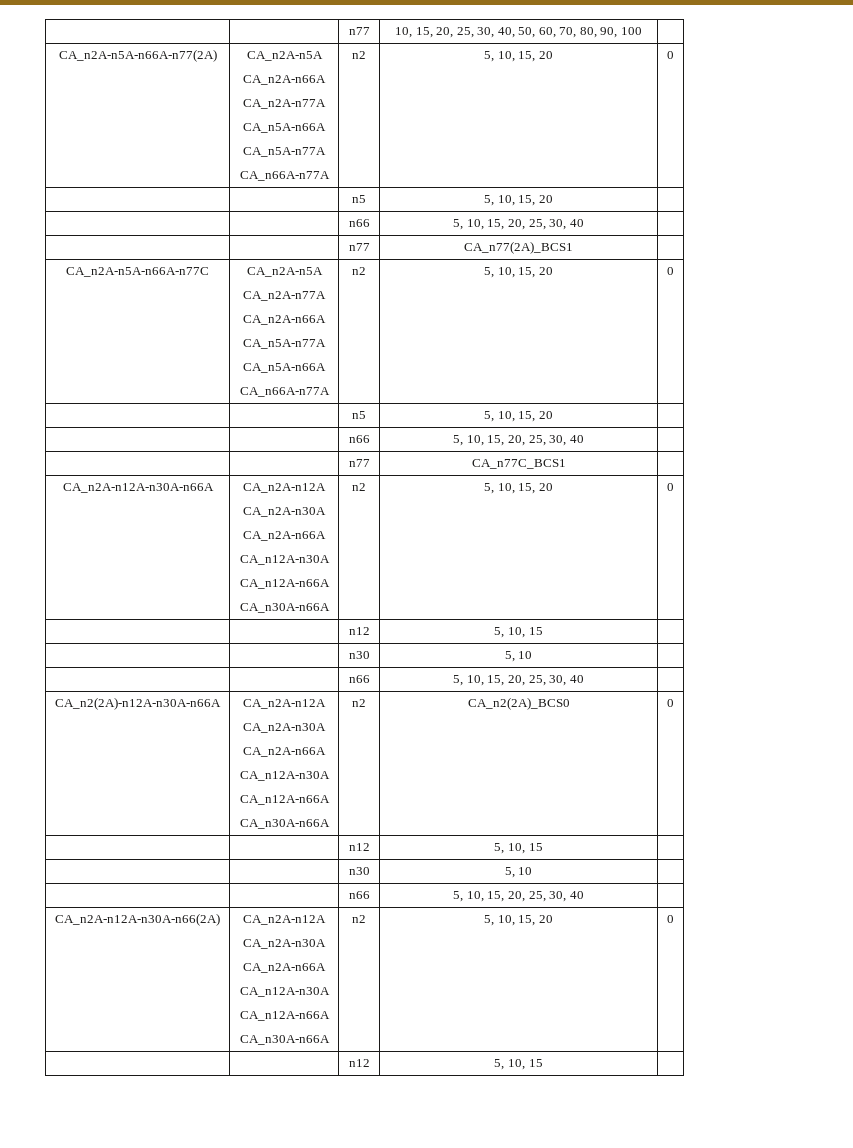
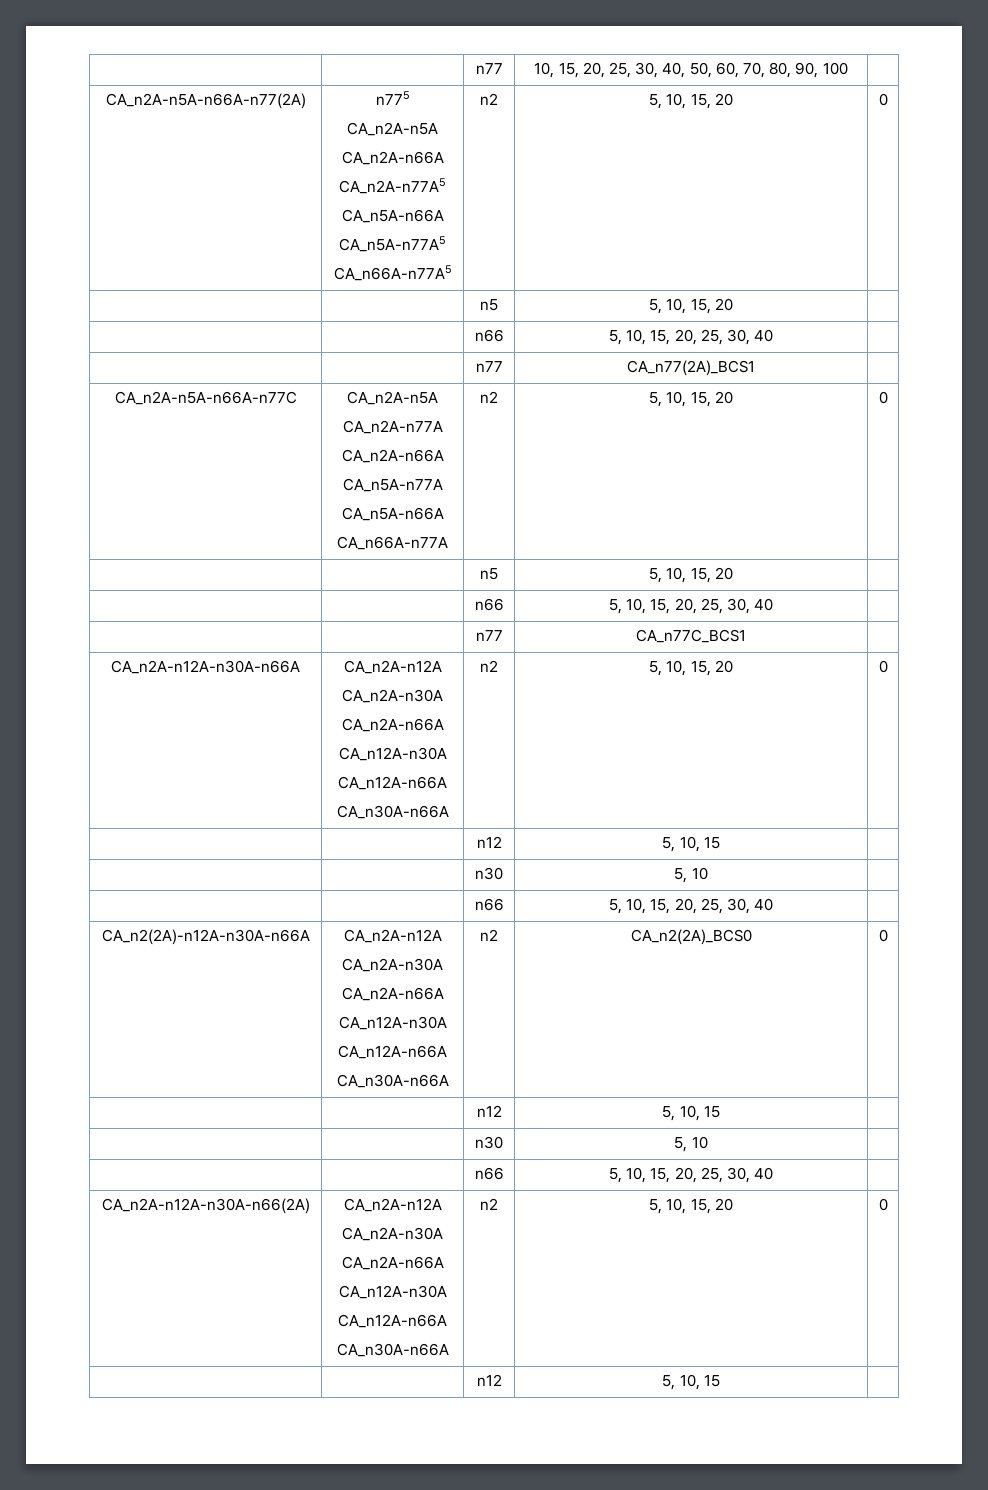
(217, 55) none -> [375,91,410,105] n775 //
[243,99,326,109] [243,123,326,133] [243,147,326,157] [239,171,330,181] CA_n2A-n77A // CA_n5A-n66A // CA_n5A-n77A // CA_n66A-n77A -> [339,178,446,194] [341,209,444,223] [339,236,446,252] [333,265,452,281] CA_n2A-n77A5 // CA_n5A-n66A // CA_n5A-n77A5 // CA_n66A-n77A5

